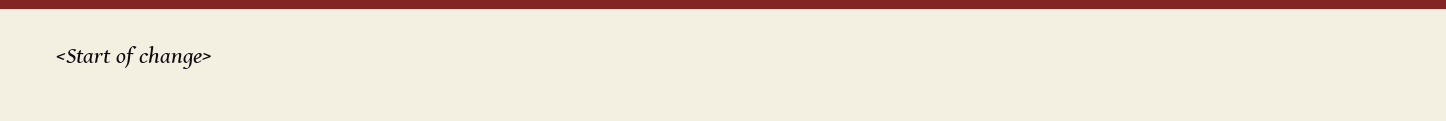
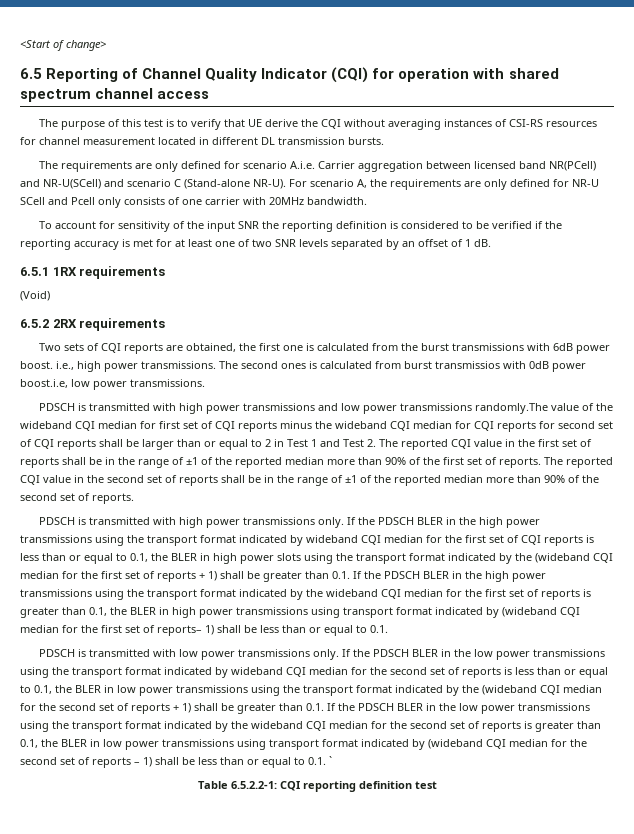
(213, 57) none -> [20,67,559,83] [20,88,210,102] [38,119,597,130] [20,137,384,145] [38,161,596,172] [20,179,599,190] [20,197,367,208] [38,221,562,232] [20,239,491,250] [20,266,166,279] [20,291,50,301] [20,318,166,331] [38,343,610,354] [20,361,586,372] [20,379,205,390] [38,403,613,414] [20,421,613,432] [20,439,592,450] [20,457,613,468] [20,475,599,486] [20,493,134,504] [38,517,540,528] [20,535,594,546] [20,553,613,564] [20,571,546,582] [20,589,591,600] [20,607,580,618] [20,625,388,636] [38,649,605,660] [20,667,608,678] [20,685,602,696] [20,703,590,714] [20,721,601,732] [20,739,587,750] [20,756,332,768] [197,781,437,792] // 6.5 Reporting of Channel Quality Indicator (CQI) for operation with shared spectrum channel access // The purpose of this test is to verify that UE derive the CQI without averaging instances of CSI-RS resources for channel measurement located in different DL transmission bursts. // The requirements are only defined for scenario A.i.e. Carrier aggregation between licensed band NR(PCell) and NR-U(SCell) and scenario C (Stand-alone NR-U). For scenario A, the requirements are only defined for NR-U SCell and Pcell only consists of one carrier with 20MHz bandwidth. // To account for sensitivity of the input SNR the reporting definition is considered to be verified if the reporting accuracy is met for at least one of two SNR levels separated by an offset of 1 dB. // 6.5.1 1RX requirements // (Void) // 6.5.2 2RX requirements // Two sets of CQI reports are obtained, the first one is calculated from the burst transmissions with 6dB power boost. i.e., high power transmissions. The second ones is calculated from burst transmissios with 0dB power boost.i.e, low power transmissions. // PDSCH is transmitted with high power transmissions and low power transmissions randomly.The value of the wideband CQI median for first set of CQI reports minus the wideband CQI median for CQI reports for second set of CQI reports shall be larger than or equal to 2 in Test 1 and Test 2. The reported CQI value in the first set of reports shall be in the range of ±1 of the reported median more than 90% of the first set of reports. The reported CQI value in the second set of reports shall be in the range of ±1 of the reported median more than 90% of the second set of reports. // PDSCH is transmitted with high power transmissions only. If the PDSCH BLER in the high power transmissions using the transport format indicated by wideband CQI median for the first set of CQI reports is less than or equal to 0.1, the BLER in high power slots using the transport format indicated by the (wideband CQI median for the first set of reports + 1) shall be greater than 0.1. If the PDSCH BLER in the high power transmissions using the transport format indicated by the wideband CQI median for the first set of reports is greater than 0.1, the BLER in high power transmissions using transport format indicated by (wideband CQI median for the first set of reports– 1) shall be less than or equal to 0.1. // PDSCH is transmitted with low power transmissions only. If the PDSCH BLER in the low power transmissions using the transport format indicated by wideband CQI median for the second set of reports is less than or equal to 0.1, the BLER in low power transmissions using the transport format indicated by the (wideband CQI median for the second set of reports + 1) shall be greater than 0.1. If the PDSCH BLER in the low power transmissions using the transport format indicated by the wideband CQI median for the second set of reports is greater than 0.1, the BLER in low power transmissions using transport format indicated by (wideband CQI median for the second set of reports – 1) shall be less than or equal to 0.1. ` // Table 6.5.2.2-1: CQI reporting definition test

